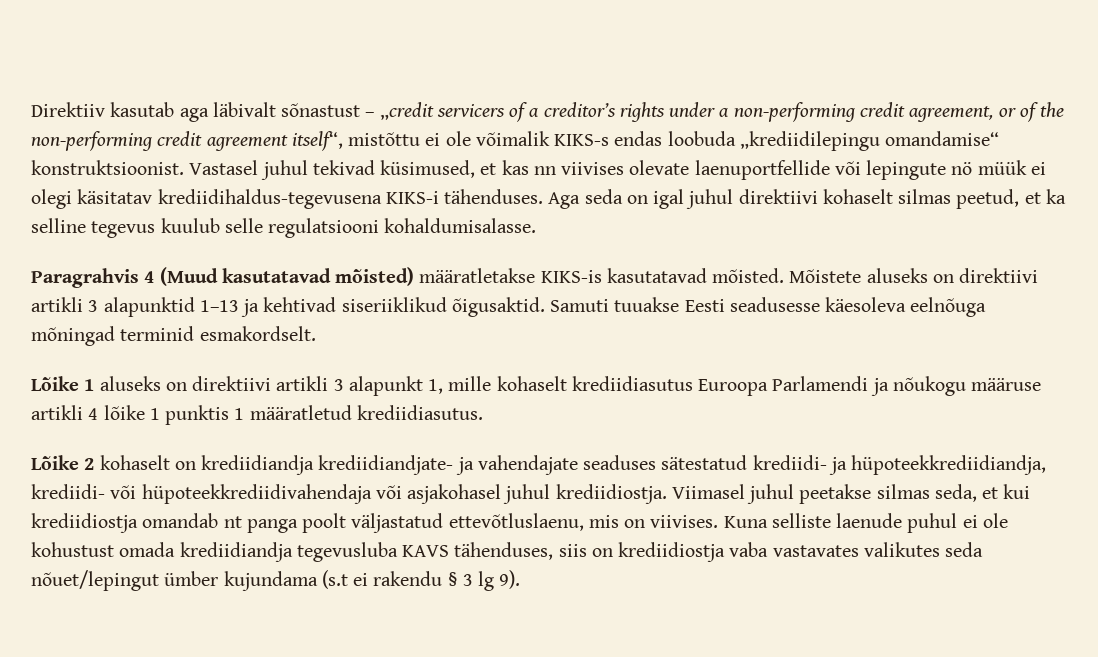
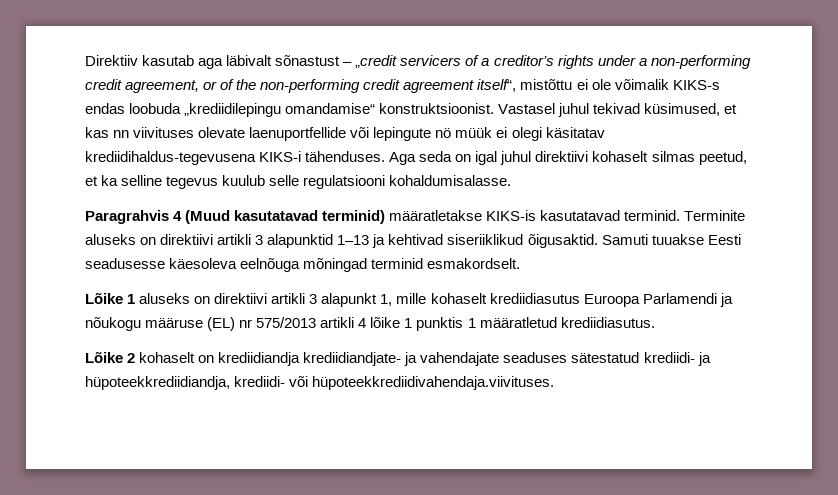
[561,162,625,175] viivises -> [133,127,195,138] viivituses
[335,267,415,286] mõisted) -> [322,210,386,224] terminid)
[712,268,862,283] mõisted. Mõistete -> [624,210,746,221] terminid. Terminite
(1042, 384) none -> [207,317,317,331] (EL) nr 575/2013
[141,484,1031,504] [31,513,1008,533] [31,542,984,562] [31,570,521,591] hüpoteekkrediidivahendaja või asjakohasel juhul krediidiostja. Viimasel juhul peetakse silmas seda, et kui krediidiostja omandab nt panga poolt väljastatud ettevõtluslaenu, mis on viivises. Kuna selliste laenude puhul ei ole kohustust omada krediidiandja tegevusluba KAVS tähenduses, siis on krediidiostja vaba vastavates valikutes seda nõuet/lepingut ümber kujundama (s.t ei rakendu § 3 lg 9). -> [312,376,555,390] hüpoteekkrediidivahendaja.viivituses.

